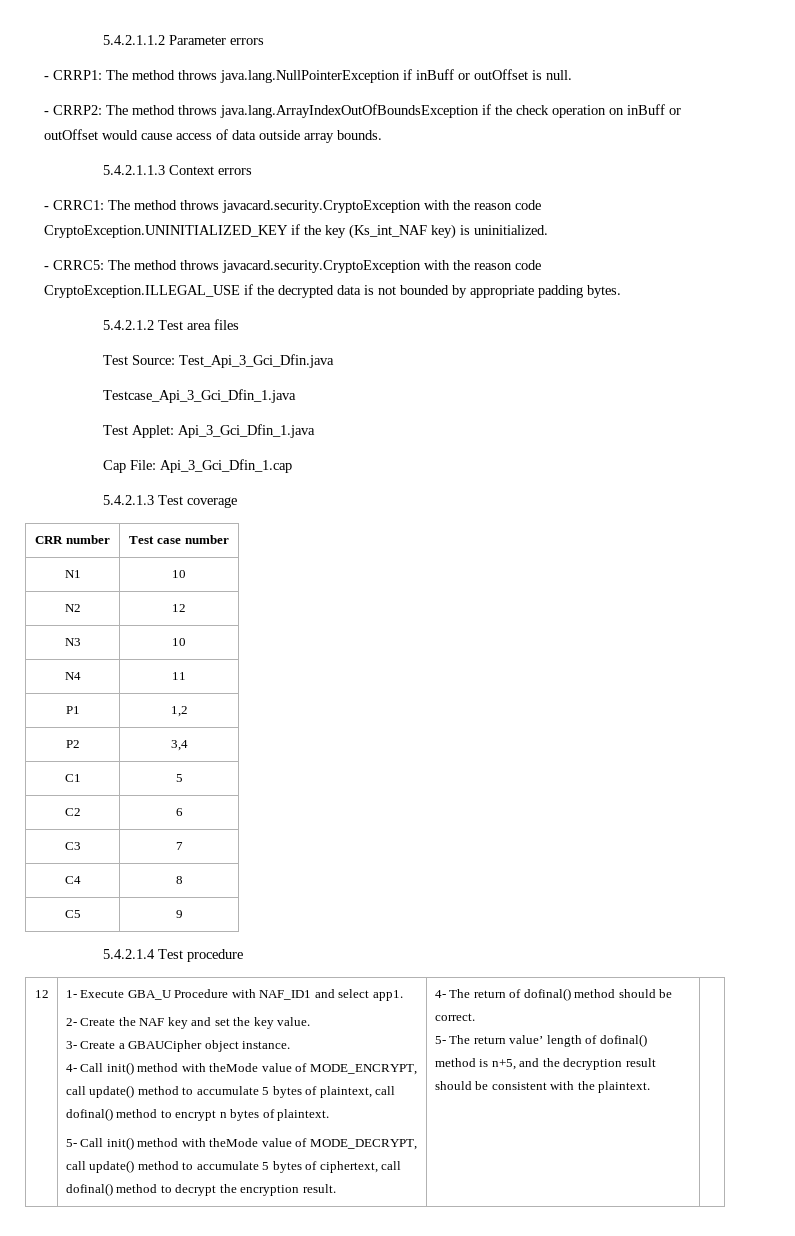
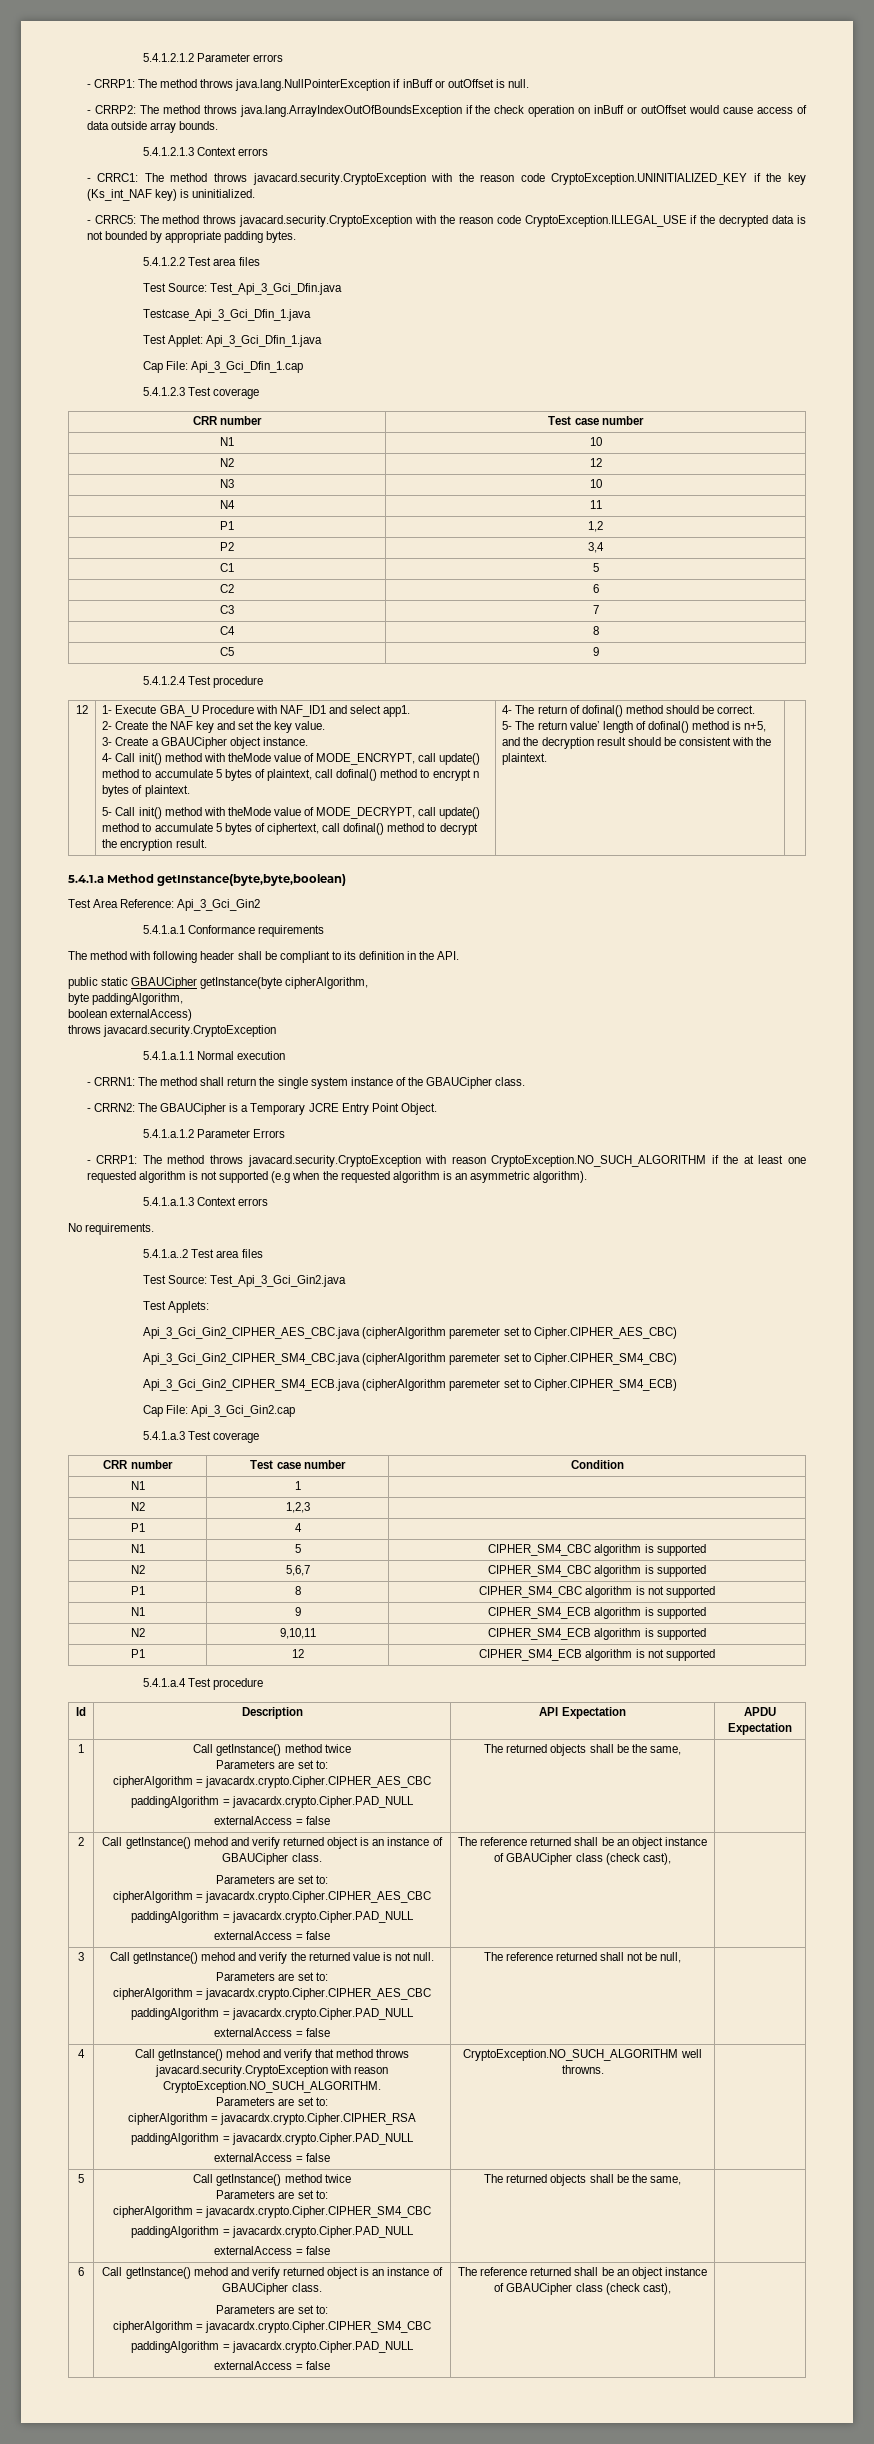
[102,35,165,45] 5.4.2.1.1.2 -> [143,53,195,62] 5.4.1.2.1.2
[102,165,165,175] 5.4.2.1.1.3 -> [143,147,195,156] 5.4.1.2.1.3
[102,320,154,330] 5.4.2.1.2 -> [143,257,186,266] 5.4.1.2.2
[102,495,154,505] 5.4.2.1.3 -> [143,387,186,396] 5.4.1.2.3
[102,949,155,959] 5.4.2.1.4 -> [143,676,187,685] 5.4.1.2.4
(651, 1087) none -> [68,874,347,886] [68,899,261,911] [143,925,325,937] [68,951,460,963] [68,977,369,989] [68,993,184,1005] [68,1009,193,1021] [68,1025,277,1037] [143,1051,286,1060] [86,1077,526,1089] [86,1103,437,1115] [143,1129,286,1138] [86,1155,806,1167] [86,1171,588,1183] [143,1197,269,1206] [68,1223,155,1235] [143,1249,263,1258] [143,1275,347,1287] [143,1301,210,1313] [143,1327,677,1339] [143,1353,677,1365] [143,1379,677,1391] [143,1405,296,1417] [143,1431,260,1443] [103,1460,173,1469] [250,1460,346,1469] [570,1460,624,1469] [130,1481,145,1490] [294,1481,301,1490] [130,1502,145,1511] [285,1502,310,1513] [130,1523,145,1532] [294,1523,302,1532] [130,1544,145,1553] [294,1544,301,1553] [488,1544,706,1556] [130,1565,145,1574] [285,1565,310,1576] [488,1565,706,1577] [130,1586,145,1595] [294,1586,301,1595] [479,1586,715,1598] [130,1607,145,1616] [294,1607,301,1616] [488,1607,706,1619] [130,1628,145,1637] [279,1628,316,1639] [488,1628,706,1640] [130,1649,145,1658] [291,1649,304,1658] [479,1649,715,1661] [143,1678,264,1690] [76,1707,86,1716] [241,1707,303,1719] [539,1707,626,1719] [744,1707,776,1716] [728,1723,792,1735] [78,1744,84,1753] [193,1744,351,1756] [216,1760,328,1769] [112,1776,432,1788] [131,1796,414,1808] [214,1816,330,1825] [484,1744,681,1756] [78,1837,84,1846] [102,1837,443,1849] [222,1853,322,1865] [216,1875,328,1884] [112,1891,432,1903] [131,1911,414,1923] [214,1931,330,1940] [458,1837,707,1849] [494,1853,671,1865] [78,1952,84,1961] [109,1952,435,1964] [216,1972,328,1981] [112,1988,432,2000] [131,2008,414,2020] [214,2028,330,2037] [483,1952,682,1963] [78,2049,85,2058] [134,2049,410,2061] [154,2065,389,2077] [163,2081,381,2093] [216,2097,328,2106] [127,2113,417,2125] [131,2133,414,2145] [214,2153,330,2162] [463,2049,702,2061] [561,2065,604,2074] [78,2174,84,2183] [193,2174,351,2186] [216,2190,328,2199] [112,2206,432,2218] [131,2226,414,2238] [214,2246,330,2255] [484,2174,681,2186] [78,2267,84,2276] [102,2267,443,2279] [222,2283,322,2295] [216,2305,328,2314] [112,2321,432,2333] [131,2341,414,2353] [214,2361,330,2370] [458,2267,707,2279] [494,2283,671,2295] // 5.4.1.a Method getInstance(byte,byte,boolean) // Test Area Reference: Api_3_Gci_Gin2 // 5.4.1.a.1 Conformance requirements // The method with following header shall be compliant to its definition in the API. // public static GBAUCipher getInstance(byte cipherAlgorithm, // byte paddingAlgorithm, // boolean externalAccess) // throws javacard.security.CryptoException // 5.4.1.a.1.1 Normal execution // - CRRN1: The method shall return the single system instance of the GBAUCipher class. // - CRRN2: The GBAUCipher is a Temporary JCRE Entry Point Object. // 5.4.1.a.1.2 Parameter Errors // - CRRP1: The method throws javacard.security.CryptoException with reason CryptoException.NO_SUCH_ALGORITHM if the at least one requested algorithm is not supported (e.g when the requested algorithm is an asymmetric algorithm). // 5.4.1.a.1.3 Context errors // No requirements. // 5.4.1.a..2 Test area files // Test Source: Test_Api_3_Gci_Gin2.java // Test Applets: // Api_3_Gci_Gin2_CIPHER_AES_CBC.java (cipherAlgorithm paremeter set to Cipher.CIPHER_AES_CBC) // Api_3_Gci_Gin2_CIPHER_SM4_CBC.java (cipherAlgorithm paremeter set to Cipher.CIPHER_SM4_CBC) // Api_3_Gci_Gin2_CIPHER_SM4_ECB.java (cipherAlgorithm paremeter set to Cipher.CIPHER_SM4_ECB) // Cap File: Api_3_Gci_Gin2.cap // 5.4.1.a.3 Test coverage // CRR number | Test case number | Condition // N1 | 1 | // N2 | 1,2,3 | // P1 | 4 | // N1 | 5 | CIPHER_SM4_CBC algorithm is supported // N2 | 5,6,7 | CIPHER_SM4_CBC algorithm is supported // P1 | 8 | CIPHER_SM4_CBC algorithm is not supported // N1 | 9 | CIPHER_SM4_ECB algorithm is supported // N2 | 9,10,11 | CIPHER_SM4_ECB algorithm is supported // P1 | 12 | CIPHER_SM4_ECB algorithm is not supported // 5.4.1.a.4 Test procedure // Id | Description | API Expectation | APDU Expectation // 1 | Call getInstance() method twice // Parameters are set to: // cipherAlgorithm = javacardx.crypto.Cipher.CIPHER_AES_CBC // paddingAlgorithm = javacardx.crypto.Cipher.PAD_NULL // externalAccess = false | The returned objects shall be the same, | // 2 | Call getInstance() mehod and verify returned object is an instance of GBAUCipher class. // Parameters are set to: // cipherAlgorithm = javacardx.crypto.Cipher.CIPHER_AES_CBC // paddingAlgorithm = javacardx.crypto.Cipher.PAD_NULL // externalAccess = false | The reference returned shall be an object instance of GBAUCipher class (check cast), | // 3 | Call getInstance() mehod and verify the returned value is not null. // Parameters are set to: // cipherAlgorithm = javacardx.crypto.Cipher.CIPHER_AES_CBC // paddingAlgorithm = javacardx.crypto.Cipher.PAD_NULL // externalAccess = false | The reference returned shall not be null, | // 4 | Call getInstance() mehod and verify that method throws javacard.security.CryptoException with reason CryptoException.NO_SUCH_ALGORITHM. // Parameters are set to: // cipherAlgorithm = javacardx.crypto.Cipher.CIPHER_RSA // paddingAlgorithm = javacardx.crypto.Cipher.PAD_NULL // externalAccess = false | CryptoException.NO_SUCH_ALGORITHM well throwns. | // 5 | Call getInstance() method twice // Parameters are set to: // cipherAlgorithm = javacardx.crypto.Cipher.CIPHER_SM4_CBC // paddingAlgorithm = javacardx.crypto.Cipher.PAD_NULL // externalAccess = false | The returned objects shall be the same, | // 6 | Call getInstance() mehod and verify returned object is an instance of GBAUCipher class. // Parameters are set to: // cipherAlgorithm = javacardx.crypto.Cipher.CIPHER_SM4_CBC // paddingAlgorithm = javacardx.crypto.Cipher.PAD_NULL // externalAccess = false | The reference returned shall be an object instance of GBAUCipher class (check cast), |

